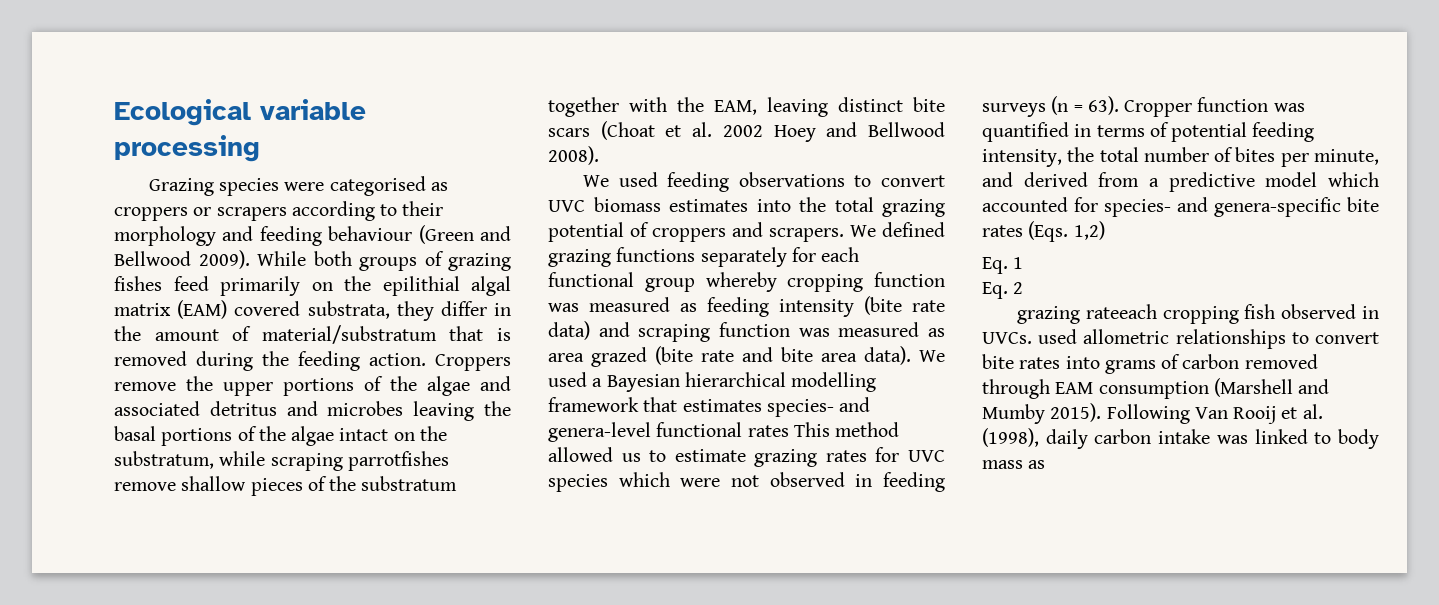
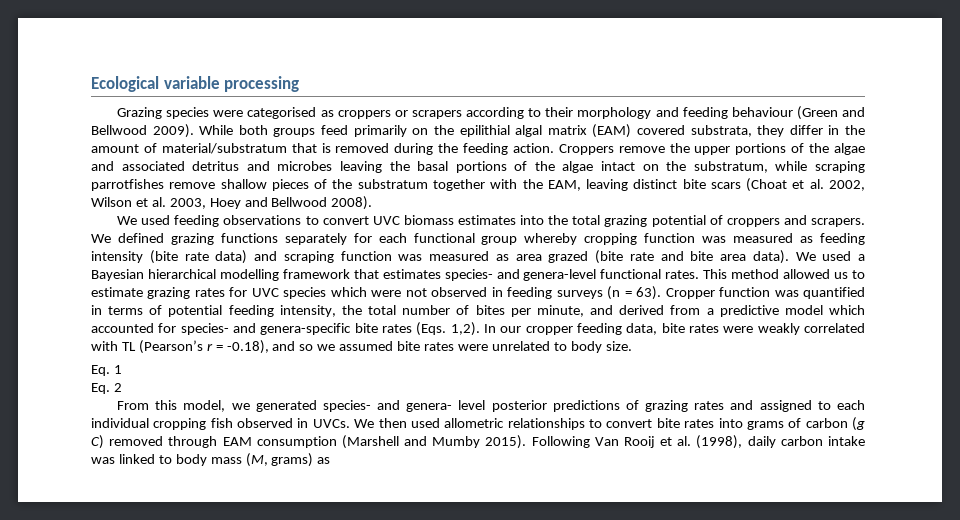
[424,251,511,271] [114,276,162,291] of grazing fishes -> (316, 132) none
[722,125,763,137] 2002 -> [829,180,866,191] [91,197,206,209] 2002, Wilson et al. 2003,
[747,425,789,437] rates -> [665,270,700,279] rates.
[1073,221,1105,240] [982,257,1024,274] [982,282,1024,299] [1016,304,1157,324] 1,2) // Eq. 1 // Eq. 2 // grazing rateeach -> [450,322,866,336] [91,340,632,354] [91,365,122,376] [91,383,122,394] [117,400,865,412] [91,418,149,428] 1,2). In our cropper feeding data, bite rates were weakly correlated with TL (Pearson’s r = -0.18), and so we assumed bite rates were unrelated to body size. // Eq. 1 // Eq. 2 // From this model, we generated species- and genera- level posterior predictions of grazing rates and assigned to each individual
(1032, 338) none -> [354,418,407,428] We then
(1240, 361) none -> [851,417,865,431] [91,435,104,449] (g C)
(1023, 464) none -> [245,453,314,467] (M, grams)

